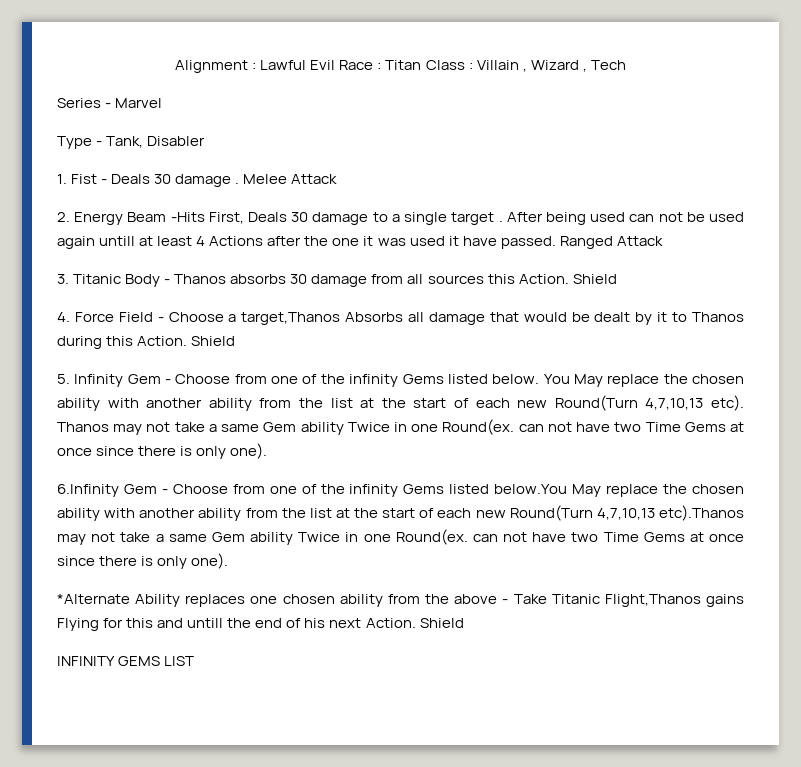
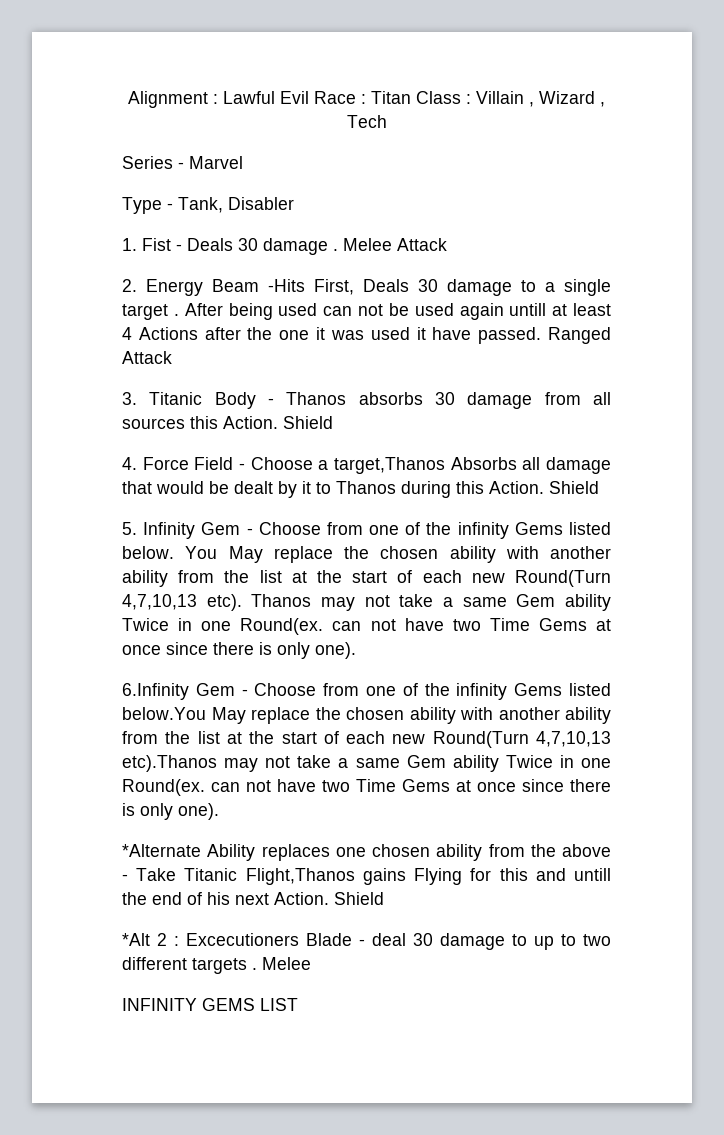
(464, 623) none -> [122,933,611,950] [122,957,311,974] // *Alt 2 : Excecutioners Blade - deal 30 damage to up to two different targets . Melee

